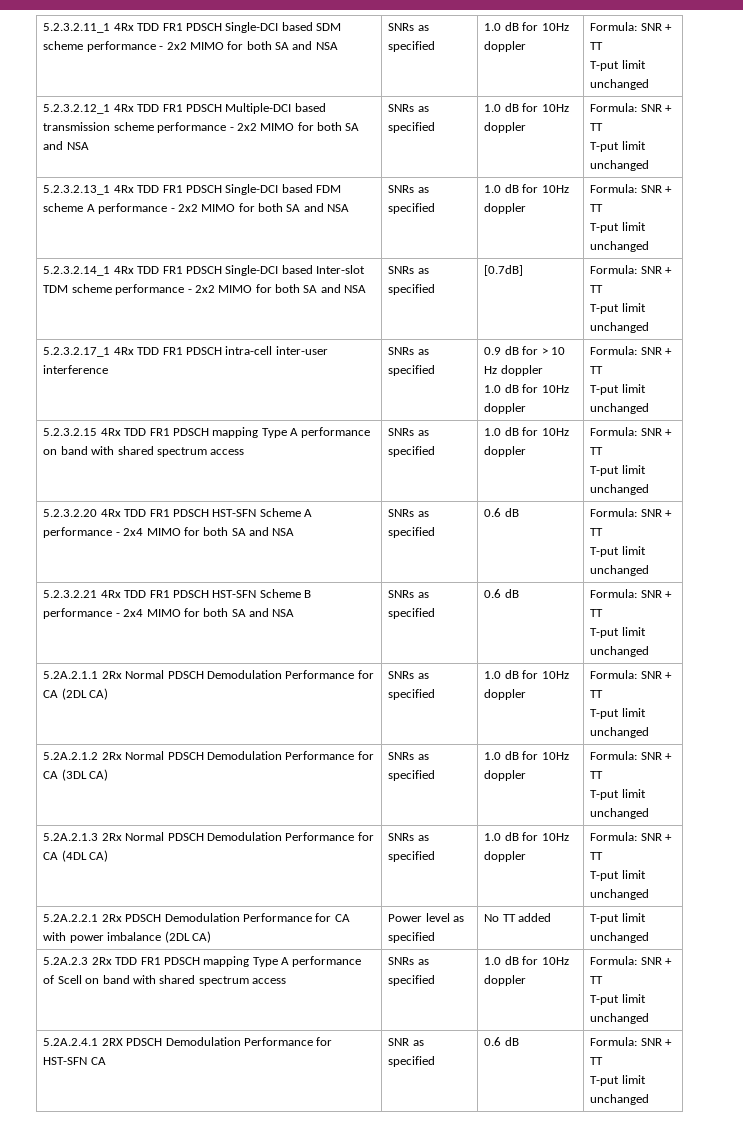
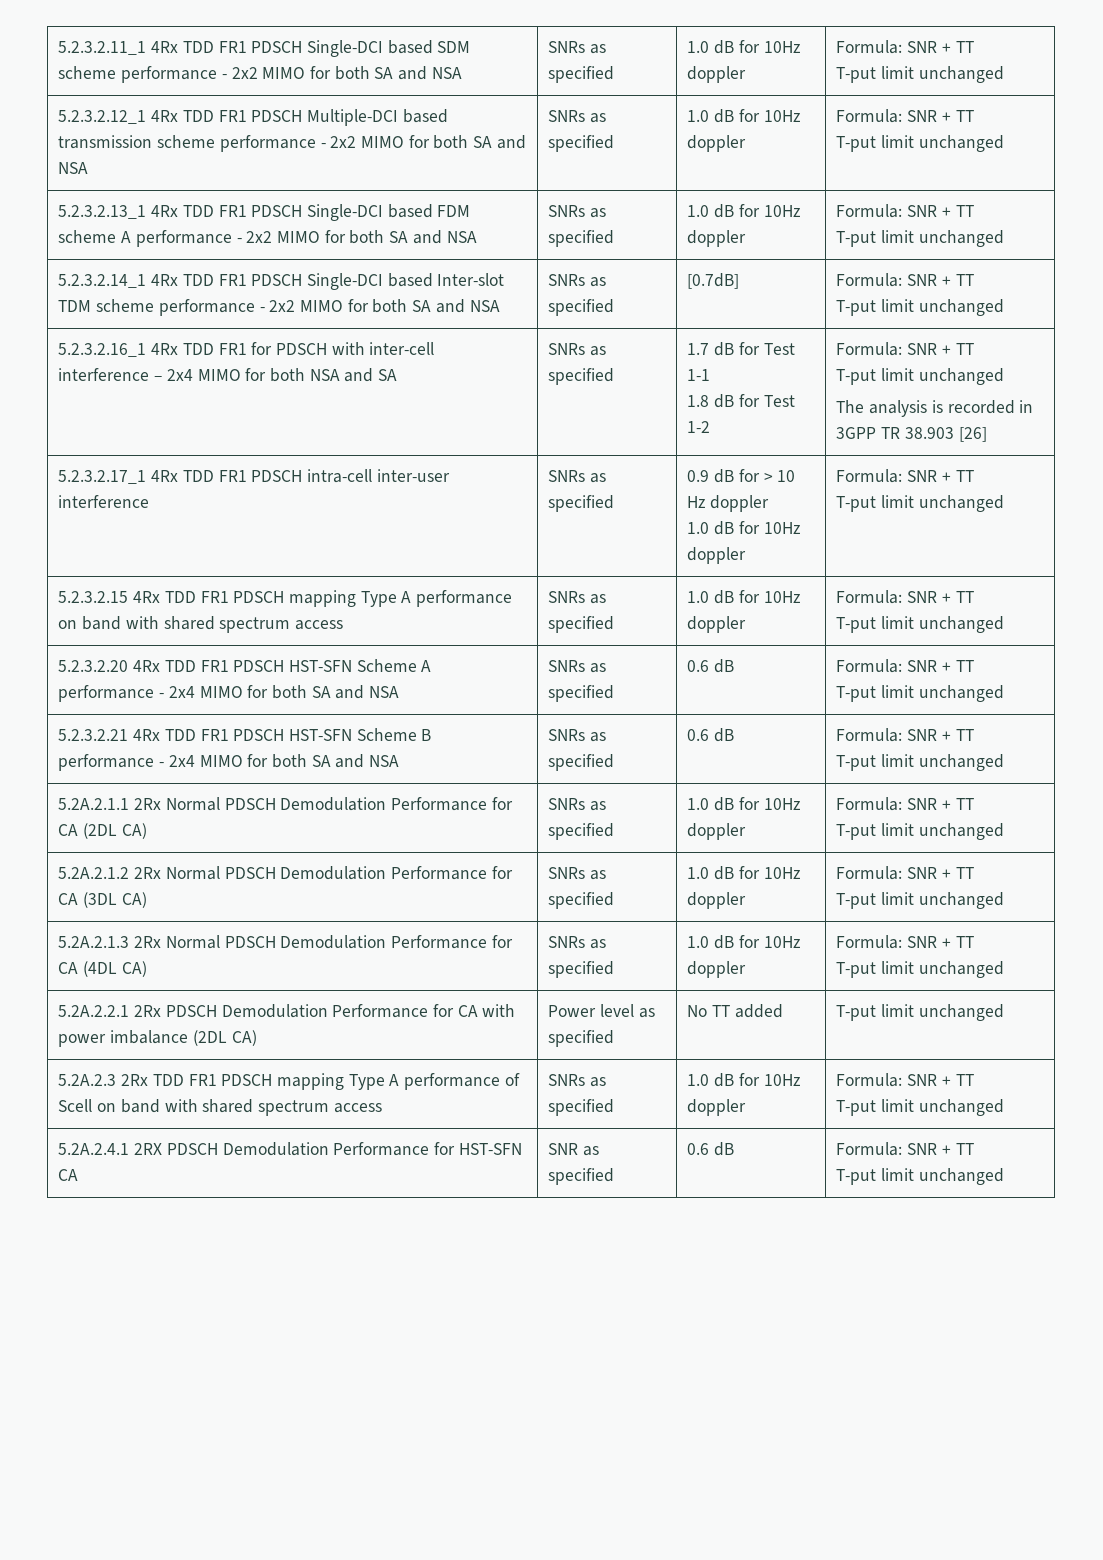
(650, 327) none -> [58,342,435,357] [58,368,398,382] [548,343,607,356] [548,368,615,385] [687,342,795,356] [687,369,711,381] [687,394,795,408] [687,421,711,433] [836,342,974,356] [836,368,1004,385] [836,400,1034,417] [836,427,987,442] // 5.2.3.2.16_1 4Rx TDD FR1 for PDSCH with inter-cell interference – 2x4 MIMO for both NSA and SA | SNRs as specified | 1.7 dB for Test 1-1 // 1.8 dB for Test 1-2 | Formula: SNR + TT // T-put limit unchanged // The analysis is recorded in 3GPP TR 38.903 [26]

